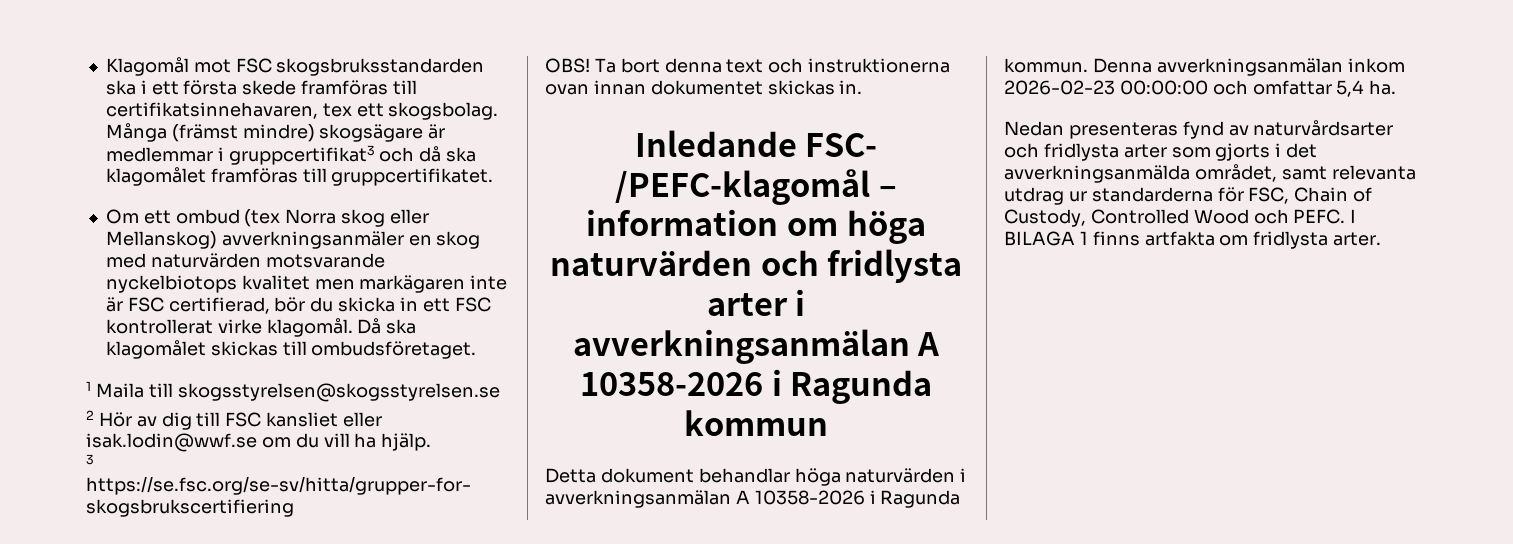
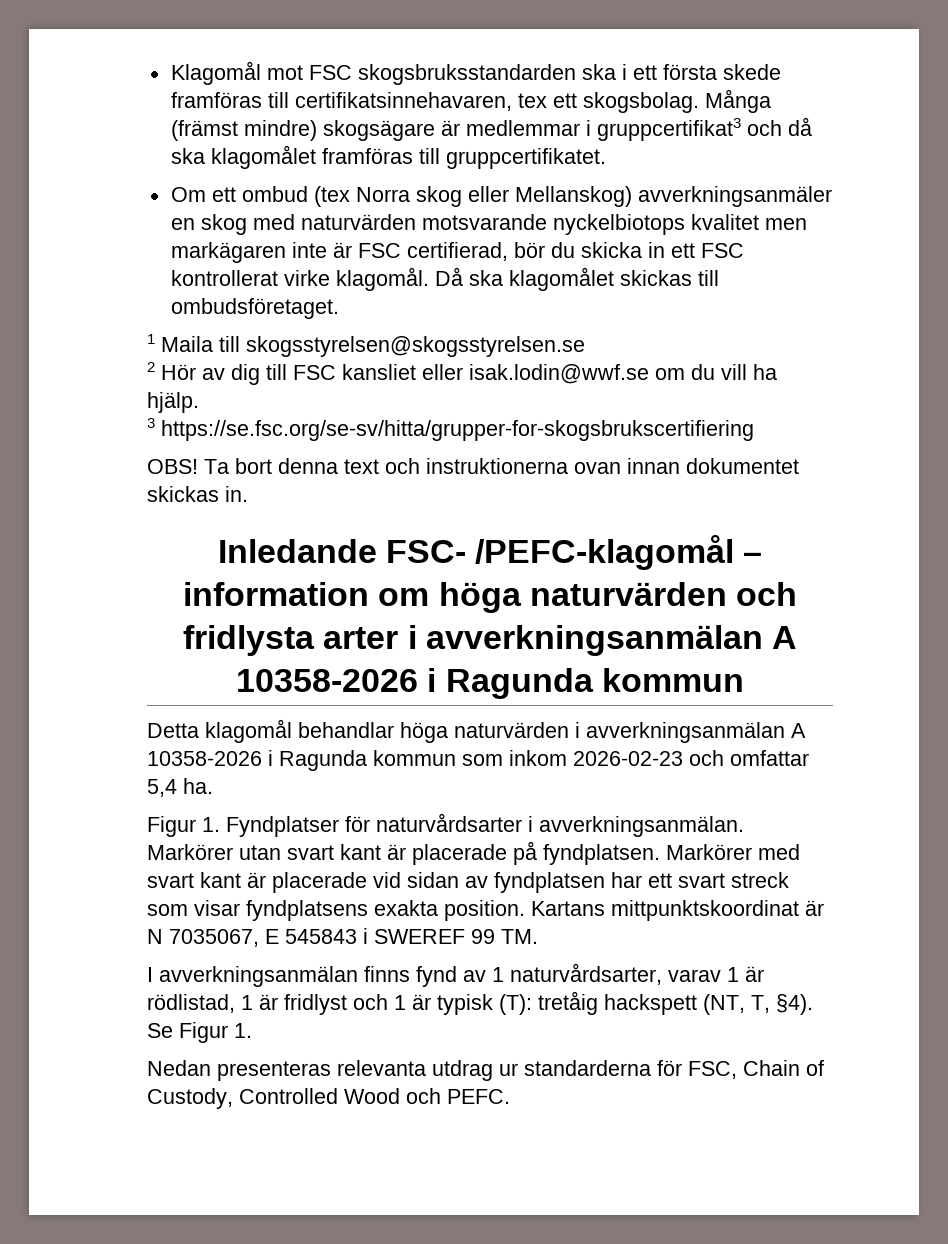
[600,468,694,483] dokument -> [205,719,292,743] klagomål
[1004,58,1343,76] kommun. Denna avverkningsanmälan -> [373,750,503,766] kommun som
[1119,80,1208,95] 00:00:00 -> (683, 758) none
[1004,120,1394,139] [1004,143,1318,161] [1004,164,1327,183] Nedan presenteras fynd av naturvårdsarter och fridlysta arter som gjorts i det avverkningsanmälda området, samt -> [147,813,744,837] [147,841,800,865] [147,872,789,893] [147,900,824,921] [147,928,538,947] [147,963,764,987] [147,991,813,1015] [147,1022,252,1043] [147,1060,331,1081] Figur 1. Fyndplatser för naturvårdsarter i avverkningsanmälan. Markörer utan svart kant är placerade på fyndplatsen. Markörer med svart kant är placerade vid sidan av fyndplatsen har ett svart streck som visar fyndplatsens exakta position. Kartans mittpunktskoordinat är N 7035067, E 545843 i SWEREF 99 TM. // I avverkningsanmälan finns fynd av 1 naturvårdsarter, varav 1 är rödlistad, 1 är fridlyst och 1 är typisk (T): tretåig hackspett (NT, T, §4). Se Figur 1. // Nedan presenteras
[1350,209,1357,223] [1004,231,1382,249] I BILAGA 1 finns artfakta om fridlysta arter. -> (510, 1096) none

